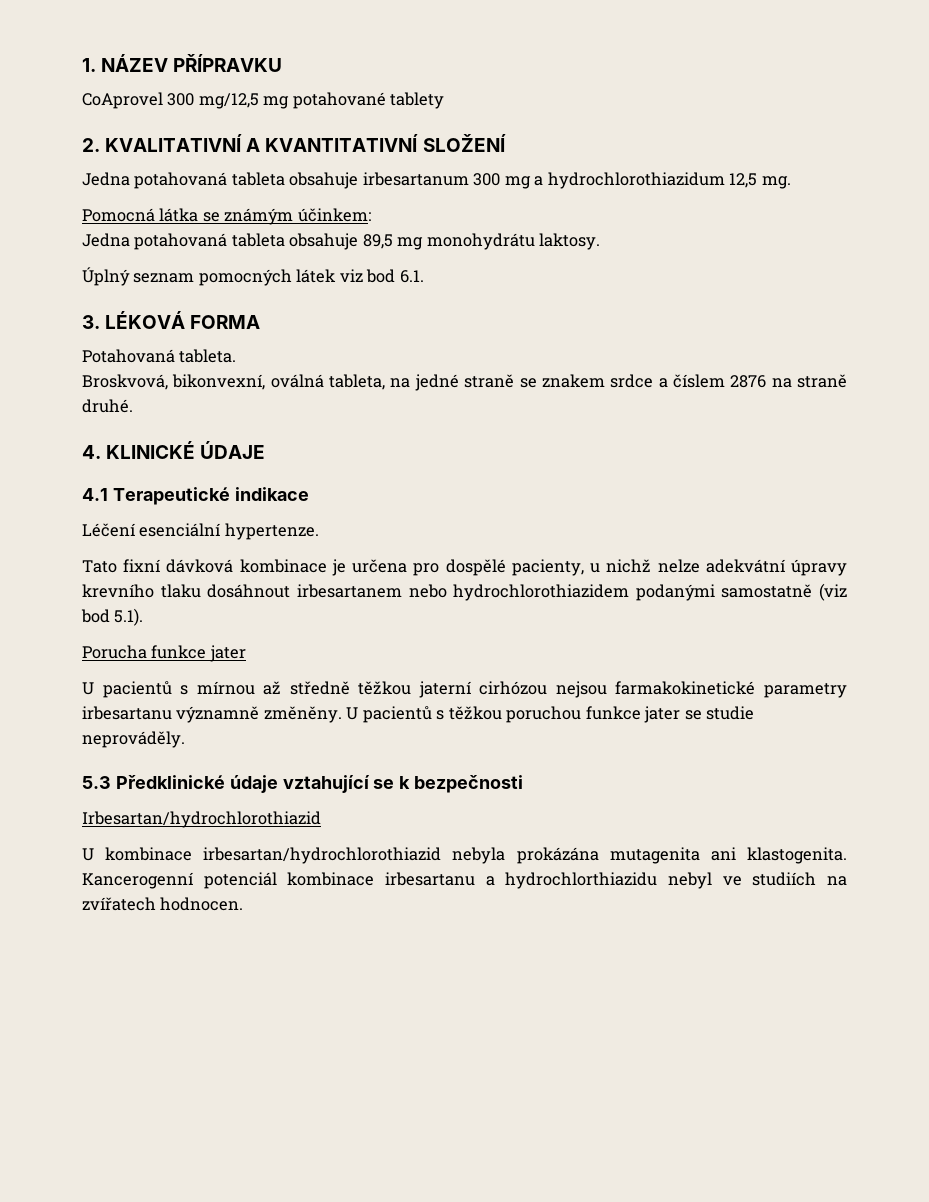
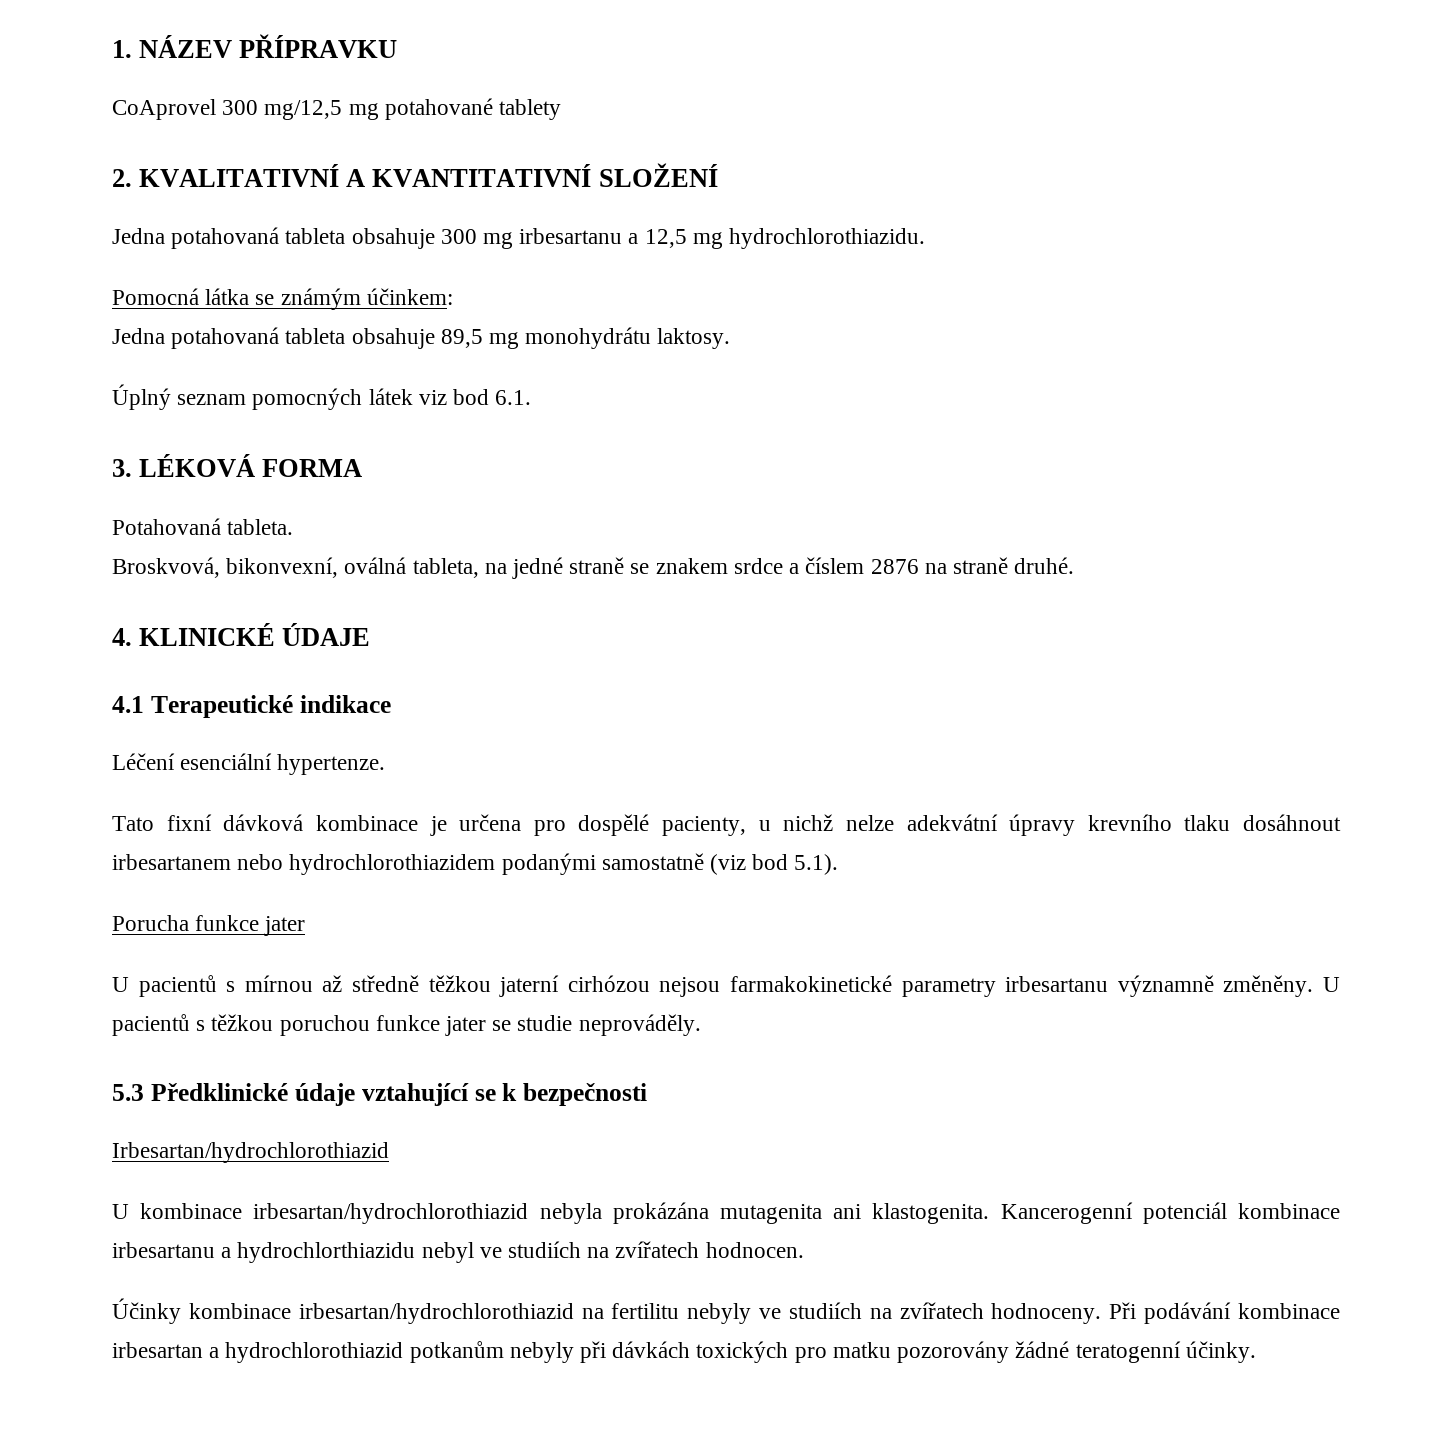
[362,172,469,186] irbesartanum -> (435, 238) none
[534,172,791,189] a hydrochlorothiazidum 12,5 mg. -> [519,228,926,249] irbesartanu a 12,5 mg hydrochlorothiazidu.
(244, 904) none -> [112,1298,1340,1324] [112,1341,1256,1363] // Účinky kombinace irbesartan/hydrochlorothiazid na fertilitu nebyly ve studiích na zvířatech hodnoceny. Při podávání kombinace irbesartan a hydrochlorothiazid potkanům nebyly při dávkách toxických pro matku pozorovány žádné teratogenní účinky.

